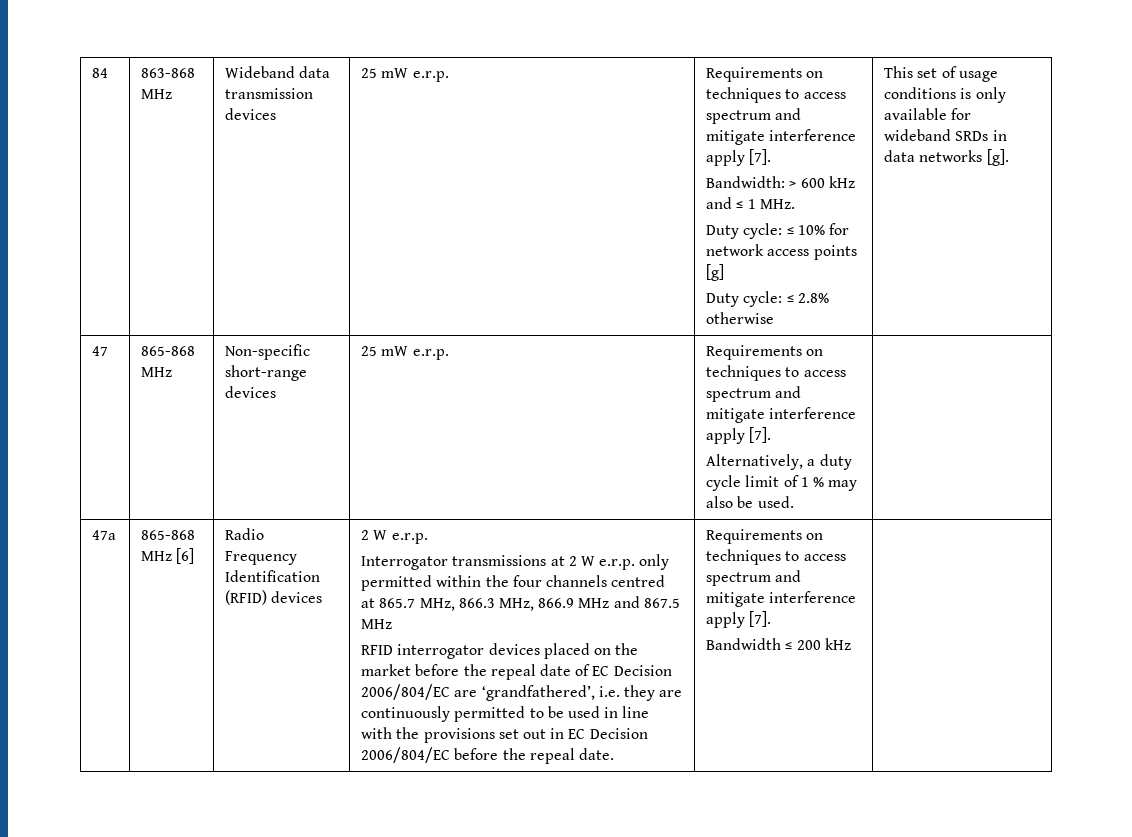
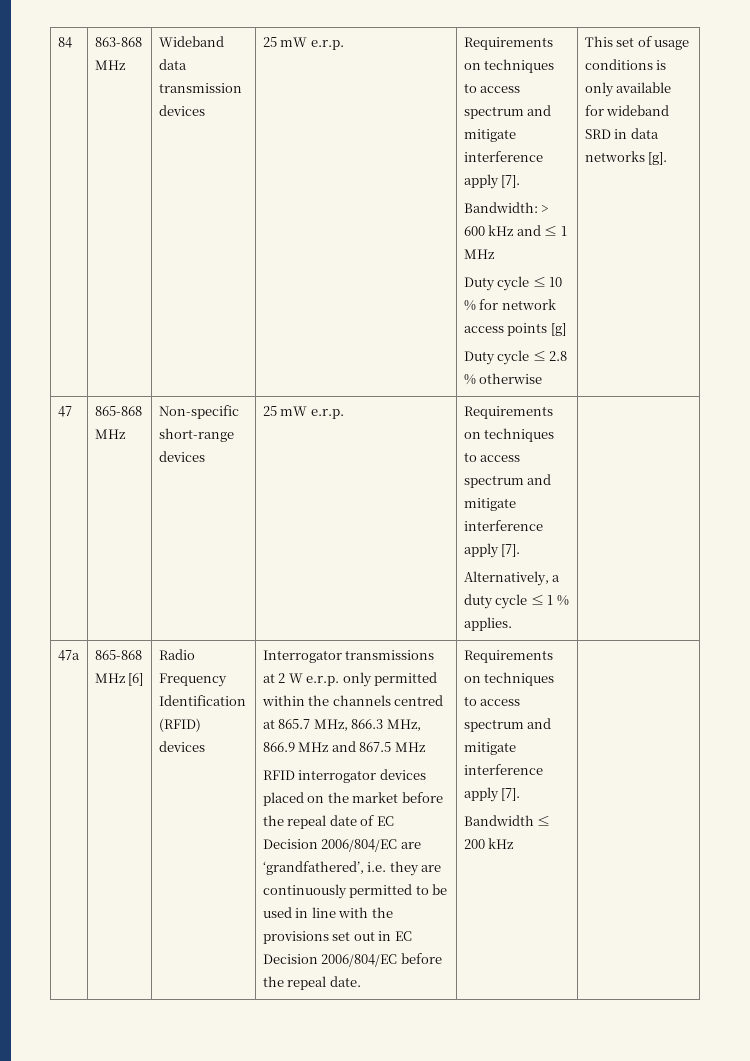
[759,199,795,209] [706,223,825,239] MHz. // Duty cycle: ≤ 10% -> [463,249,495,259] [463,276,563,291] [463,300,476,311] MHz // Duty cycle ≤ 10 %
[743,291,829,307] cycle: ≤ 2.8% -> [497,350,568,365] [463,374,476,385] cycle ≤ 2.8 %
[955,131,989,141] SRDs -> [584,129,611,139] SRD
[745,475,858,491] [706,496,794,508] limit of 1 % may also be used. -> [530,594,569,606] [463,617,512,631] ≤ 1 % applies.
[361,530,428,544] 2 W e.r.p. // -> (205, 746) none
[512,575,542,587] four -> (330, 700) none

